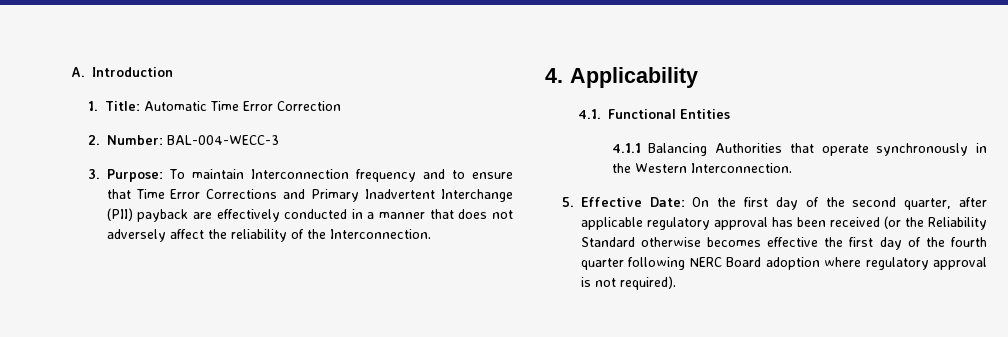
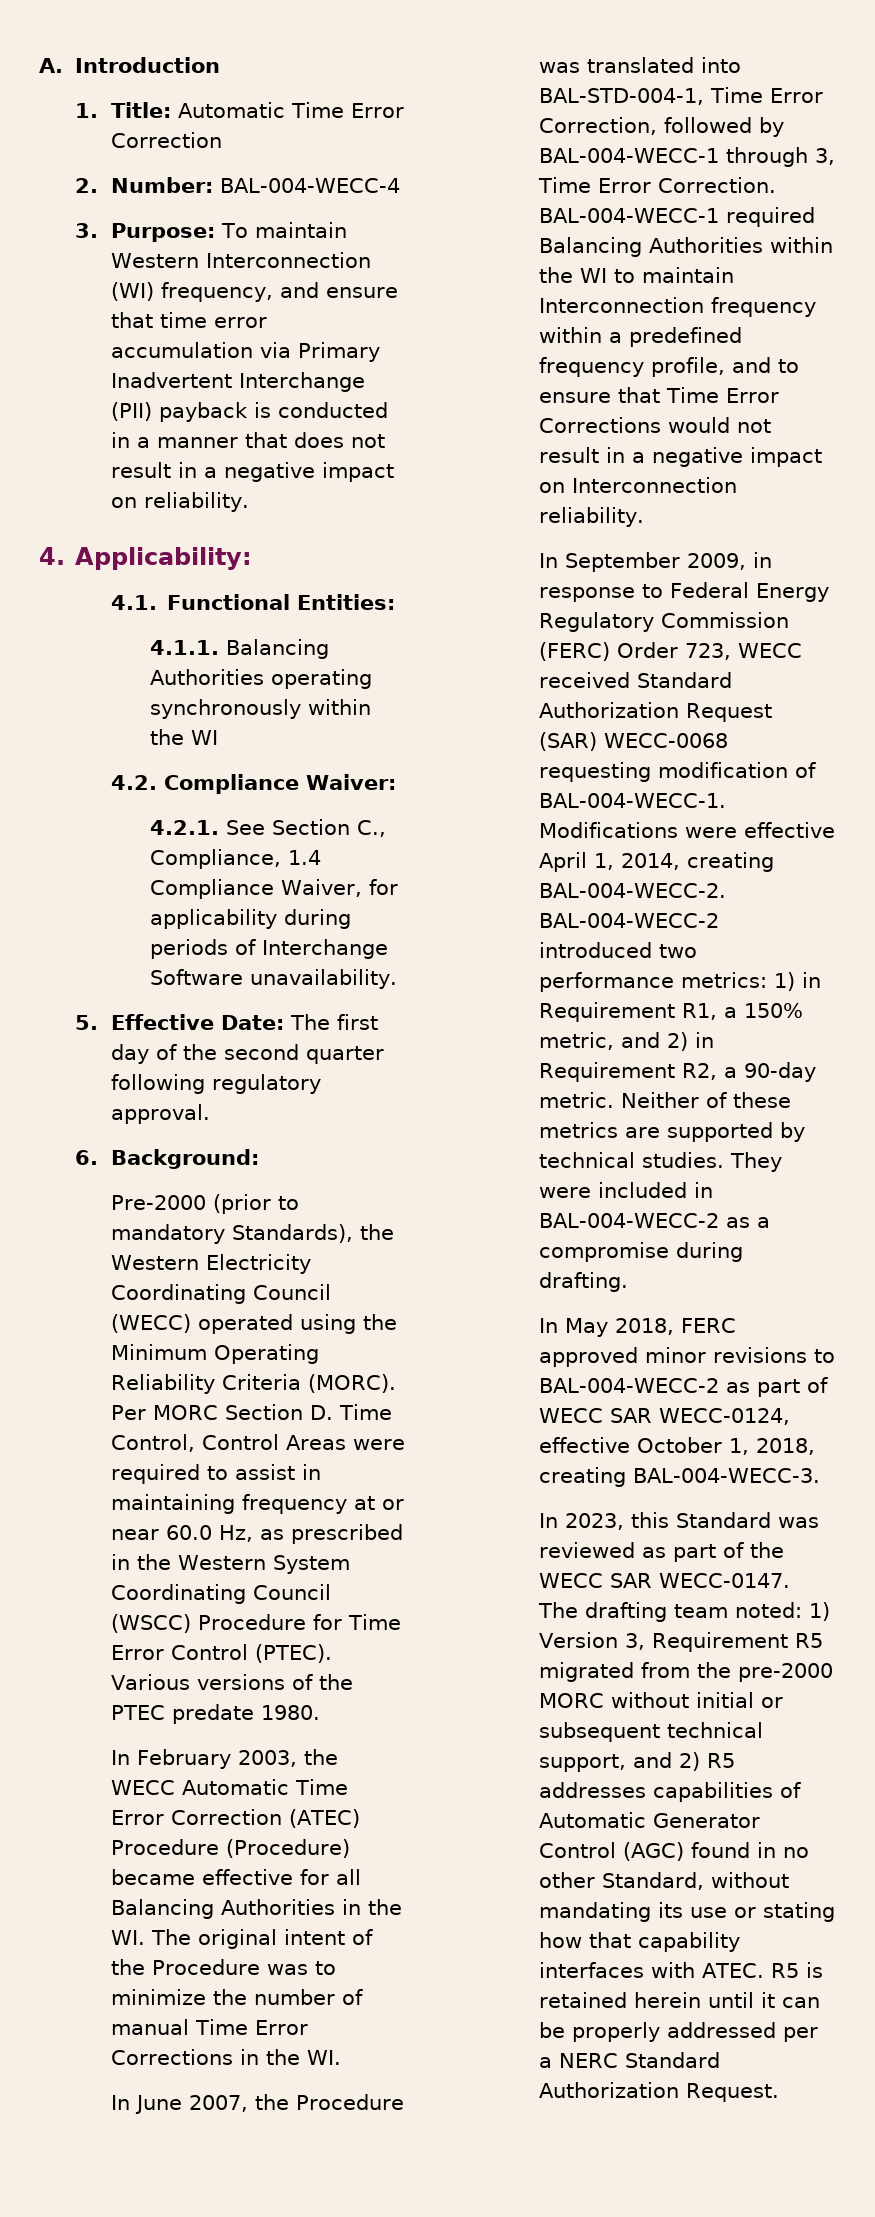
[166,135,279,145] BAL-004-WECC-3 -> [220,178,401,193] BAL-004-WECC-4
[250,169,416,182] Interconnection frequency -> [111,252,372,268] [111,282,399,302] [111,312,268,328] [111,342,381,362] [111,372,366,392] [111,402,389,422] [111,432,386,448] [111,462,395,482] [111,492,250,512] [39,547,253,570] [111,594,396,610] [149,639,329,659] [149,669,372,689] [149,699,371,719] [149,729,218,745] [111,774,397,794] [149,819,386,837] [149,849,321,869] [149,879,398,899] [149,909,351,929] [149,939,388,959] [149,969,397,989] [75,1014,379,1030] [111,1044,385,1064] [111,1074,322,1094] [111,1104,211,1124] [75,1149,260,1169] [111,1194,300,1214] [111,1224,395,1244] [111,1254,312,1274] [111,1284,332,1304] [111,1314,398,1334] [111,1344,320,1364] [111,1374,397,1394] [111,1404,393,1420] [111,1434,406,1452] [111,1464,322,1484] [111,1494,405,1514] [111,1524,404,1544] [111,1554,351,1574] [111,1584,332,1604] [111,1614,402,1633] [111,1644,333,1663] [111,1674,354,1690] [111,1704,321,1724] [111,1749,339,1769] [111,1779,349,1795] [111,1809,361,1828] [111,1839,351,1858] [111,1869,362,1885] [111,1899,403,1919] [111,1929,374,1949] [111,1959,337,1975] [111,1989,364,2005] [111,2019,309,2035] [111,2049,342,2065] [111,2094,405,2114] [539,57,742,73] [539,87,824,105] [539,117,785,137] [539,147,836,167] [538,177,777,193] [539,207,816,227] [539,237,834,257] [539,267,735,283] [539,297,817,317] [539,327,743,347] [539,357,726,377] Western Interconnection (WI) frequency, and ensure that time error accumulation via Primary Inadvertent Interchange (PII) payback is conducted in a manner that does not result in a negative impact on reliability. // 4. Applicability: // 4.1. Functional Entities: // 4.1.1. Balancing Authorities operating synchronously within the WI // 4.2. Compliance Waiver: // 4.2.1. See Section C., Compliance, 1.4 Compliance Waiver, for applicability during periods of Interchange Software unavailability. // 5. Effective Date: The first day of the second quarter following regulatory approval. // 6. Background: // Pre-2000 (prior to mandatory Standards), the Western Electricity Coordinating Council (WECC) operated using the Minimum Operating Reliability Criteria (MORC). Per MORC Section D. Time Control, Control Areas were required to assist in maintaining frequency at or near 60.0 Hz, as prescribed in the Western System Coordinating Council (WSCC) Procedure for Time Error Control (PTEC). Various versions of the PTEC predate 1980. // In February 2003, the WECC Automatic Time Error Correction (ATEC) Procedure (Procedure) became effective for all Balancing Authorities in the WI. The original intent of the Procedure was to minimize the number of manual Time Error Corrections in the WI. // In June 2007, the Procedure was translated into BAL-STD-004-1, Time Error Correction, followed by BAL-004-WECC-1 through 3, Time Error Correction. BAL-004-WECC-1 required Balancing Authorities within the WI to maintain Interconnection frequency within a predefined frequency profile,
[283,189,513,202] [106,208,513,222] [106,229,431,242] [545,67,698,88] [578,109,731,119] [611,143,987,156] [611,163,792,173] [561,197,988,210] [580,216,987,230] [580,237,987,250] [580,257,987,270] [580,276,676,290] and Primary Inadvertent Interchange (PII) payback are effectively conducted in a manner that does not adversely affect the reliability of the Interconnection. // 4. Applicability // 4.1. Functional Entities // 4.1.1 Balancing Authorities that operate synchronously in the Western Interconnection. // 5. Effective Date: On the first day of the second quarter, after applicable regulatory approval has been received (or the Reliability Standard otherwise becomes effective the first day of the fourth quarter following NERC Board adoption where regulatory approval is not required). -> [668,417,772,433] [539,447,823,467] [539,477,738,493] [539,507,645,527] [539,552,773,572] [539,582,830,602] [539,612,790,632] [539,642,803,661] [539,672,733,688] [539,702,773,722] [539,732,729,751] [539,762,817,782] [539,793,727,808] [539,822,836,838] [539,852,775,872] [539,883,727,898] [539,913,720,928] [539,942,698,958] [539,972,822,992] [539,1002,804,1022] [539,1032,715,1051] [539,1062,817,1082] [539,1092,792,1108] [539,1122,806,1142] [539,1152,783,1172] [539,1182,714,1198] [539,1213,771,1228] [539,1242,744,1262] [539,1272,629,1292] [539,1318,737,1337] [539,1347,836,1367] [539,1377,829,1397] [539,1408,791,1425] [539,1437,816,1455] [539,1467,821,1487] [539,1512,820,1530] [539,1542,785,1562] [539,1573,791,1588] [538,1602,831,1622] [539,1632,824,1652] [539,1662,834,1682] [539,1692,784,1708] [539,1722,764,1742] [539,1752,736,1772] [539,1782,802,1802] [539,1812,761,1828] [539,1842,810,1861] [539,1872,790,1890] [539,1902,836,1922] [539,1932,741,1952] [539,1962,824,1978] [539,1992,821,2008] [539,2022,819,2042] [539,2052,721,2068] [539,2082,780,2102] would not result in a negative impact on Interconnection reliability. // In September 2009, in response to Federal Energy Regulatory Commission (FERC) Order 723, WECC received Standard Authorization Request (SAR) WECC-0068 requesting modification of BAL-004-WECC-1. Modifications were effective April 1, 2014, creating BAL-004-WECC-2. BAL-004-WECC-2 introduced two performance metrics: 1) in Requirement R1, a 150% metric, and 2) in Requirement R2, a 90-day metric. Neither of these metrics are supported by technical studies. They were included in BAL-004-WECC-2 as a compromise during drafting. // In May 2018, FERC approved minor revisions to BAL-004-WECC-2 as part of WECC SAR WECC-0124, effective October 1, 2018, creating BAL-004-WECC-3. // In 2023, this Standard was reviewed as part of the WECC SAR WECC-0147. The drafting team noted: 1) Version 3, Requirement R5 migrated from the pre-2000 MORC without initial or subsequent technical support, and 2) R5 addresses capabilities of Automatic Generator Control (AGC) found in no other Standard, without mandating its use or stating how that capability interfaces with ATEC. R5 is retained herein until it can be properly addressed per a NERC Standard Authorization Request.

